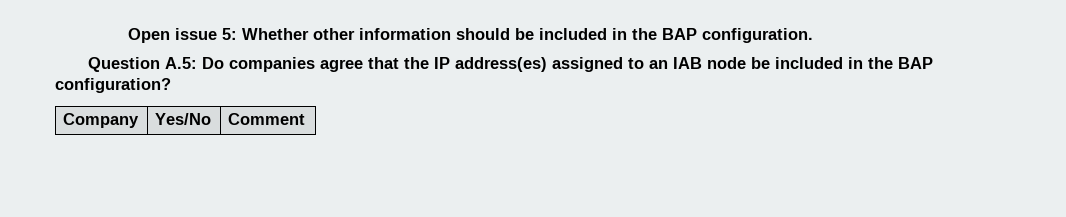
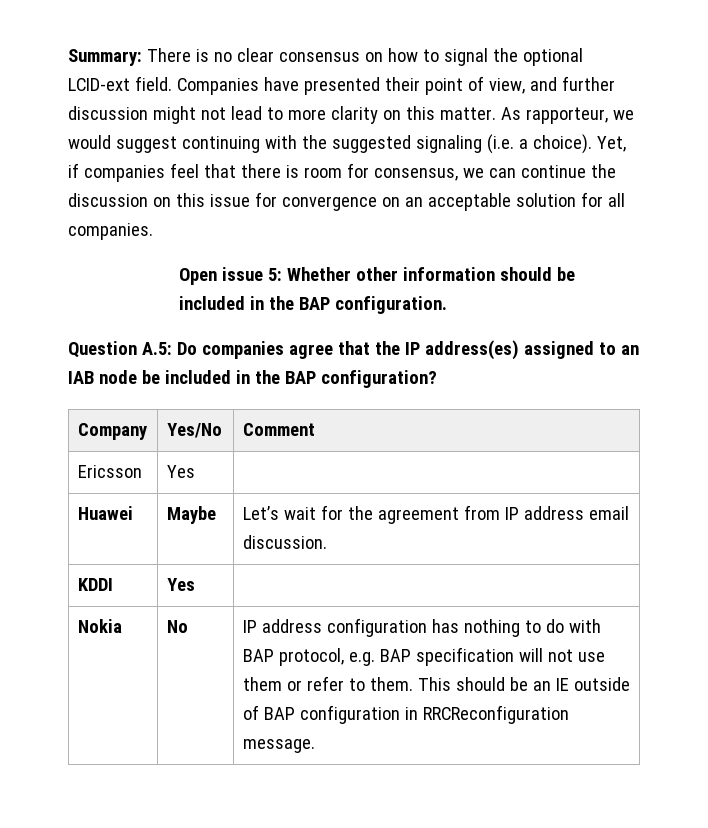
(128, 35) none -> [68,48,583,66] [68,76,615,95] [68,106,634,124] [68,134,626,154] [68,163,616,182] [68,192,625,211] [68,223,153,240] Summary: There is no clear consensus on how to signal the optional LCID-ext field. Companies have presented their point of view, and further discussion might not lead to more clarity on this matter. As rapporteur, we would suggest continuing with the suggested signaling (i.e. a choice). Yet, if companies feel that there is room for consensus, we can continue the discussion on this issue for convergence on an acceptable solution for all companies. //
(306, 119) none -> [77,465,142,478] [166,465,195,478] [77,506,133,520] [166,506,216,524] [242,505,629,524] [242,535,327,549] [77,578,113,591] [166,578,195,591] [77,619,122,633] [166,620,188,633] [242,618,601,637] [242,647,605,666] [242,676,630,691] [242,705,569,724] [242,739,315,753] // Ericsson | Yes | // Huawei | Maybe | Let’s wait for the agreement from IP address email discussion. // KDDI | Yes | // Nokia | No | IP address configuration has nothing to do with BAP protocol, e.g. BAP specification will not use them or refer to them. This should be an IE outside of BAP configuration in RRCReconfiguration message.

